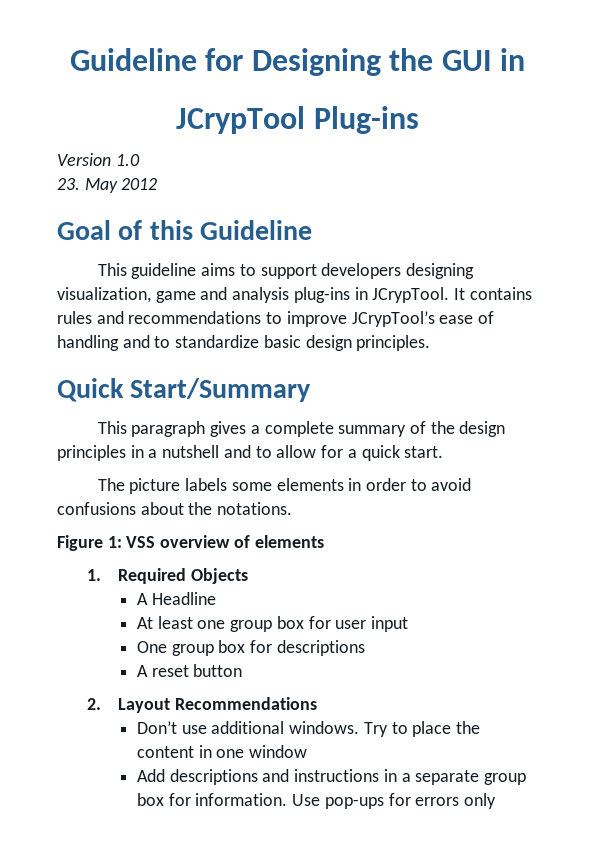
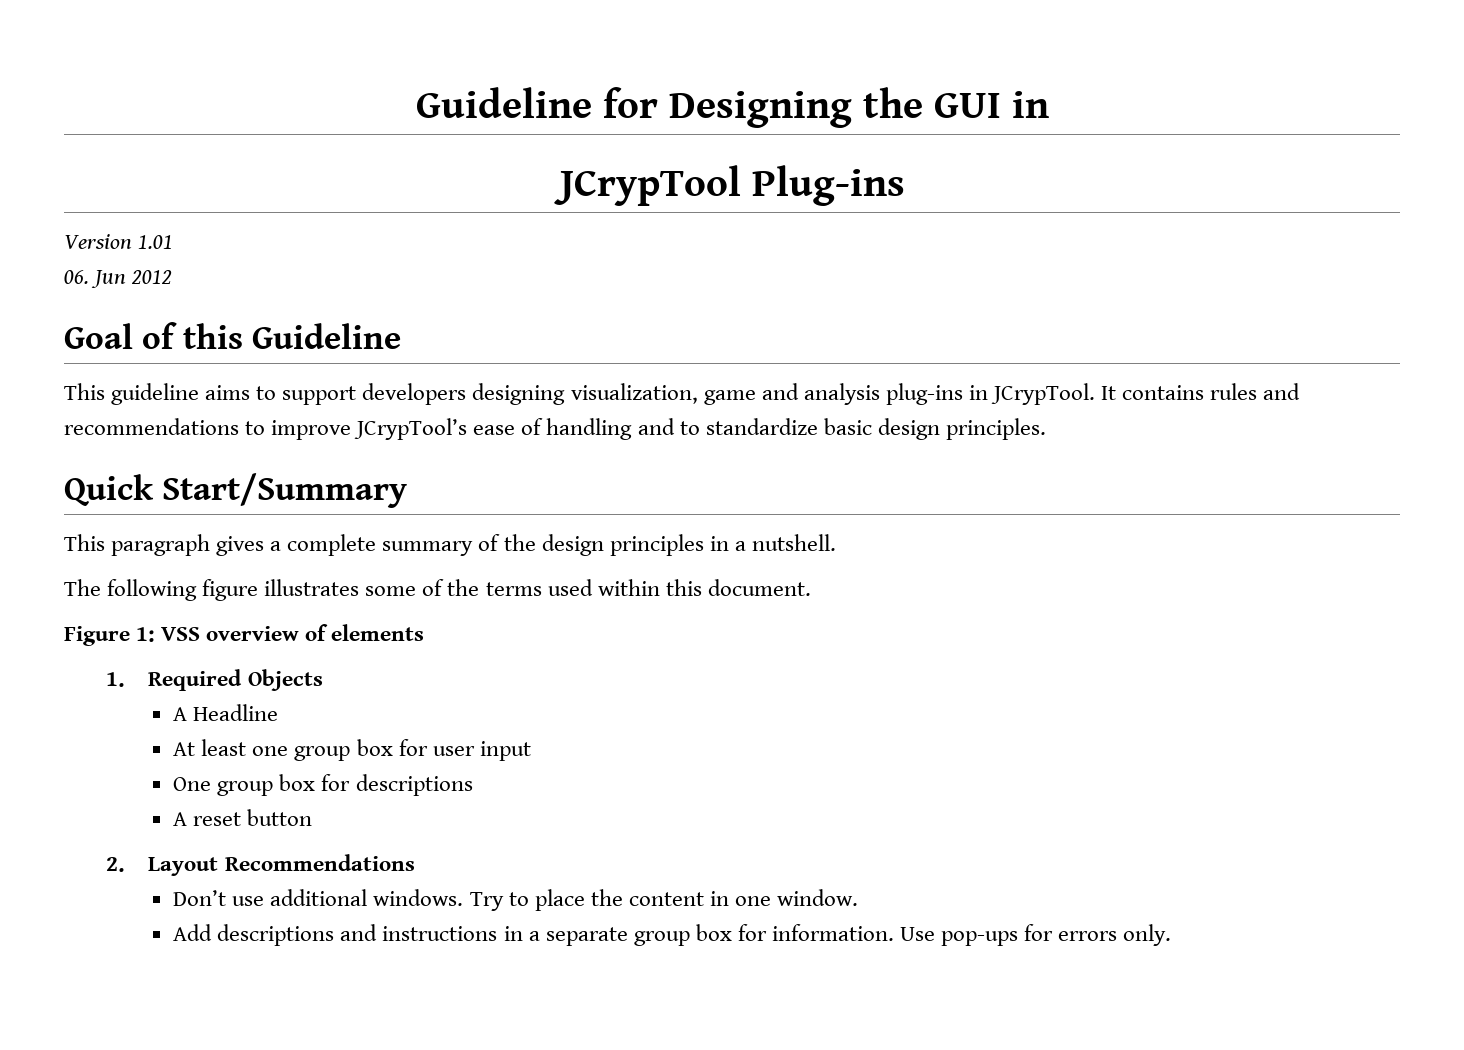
[115,154,140,166] [57,178,118,193] 1.0 // 23. May -> [138,235,174,249] [64,270,127,288] 1.01 // 06. Jun
[162,445,444,461] [97,478,472,494] [57,502,293,515] nutshell and to allow for a quick start. // The picture labels some elements in order to avoid confusions about the notations. -> [751,534,836,551] [64,579,811,601] nutshell. // The following figure illustrates some of the terms used within this document.
[249,745,308,758] window -> [777,889,859,906] window.
[464,793,497,809] only -> [1123,924,1172,946] only.

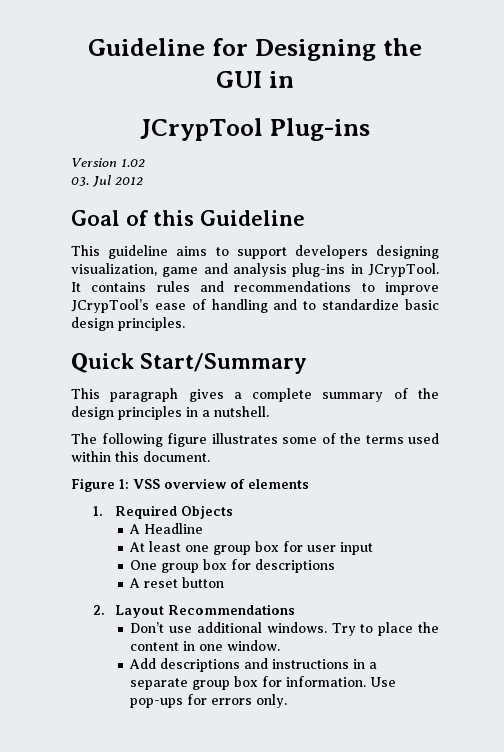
[138,235,174,249] [64,270,127,288] 1.01 // 06. Jun -> [121,159,145,167] [71,175,111,187] 1.02 // 03. Jul

